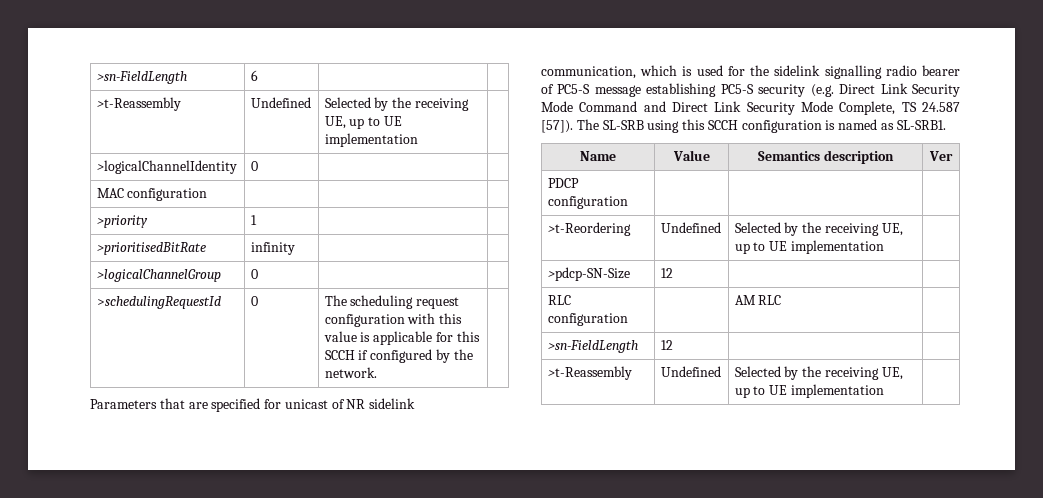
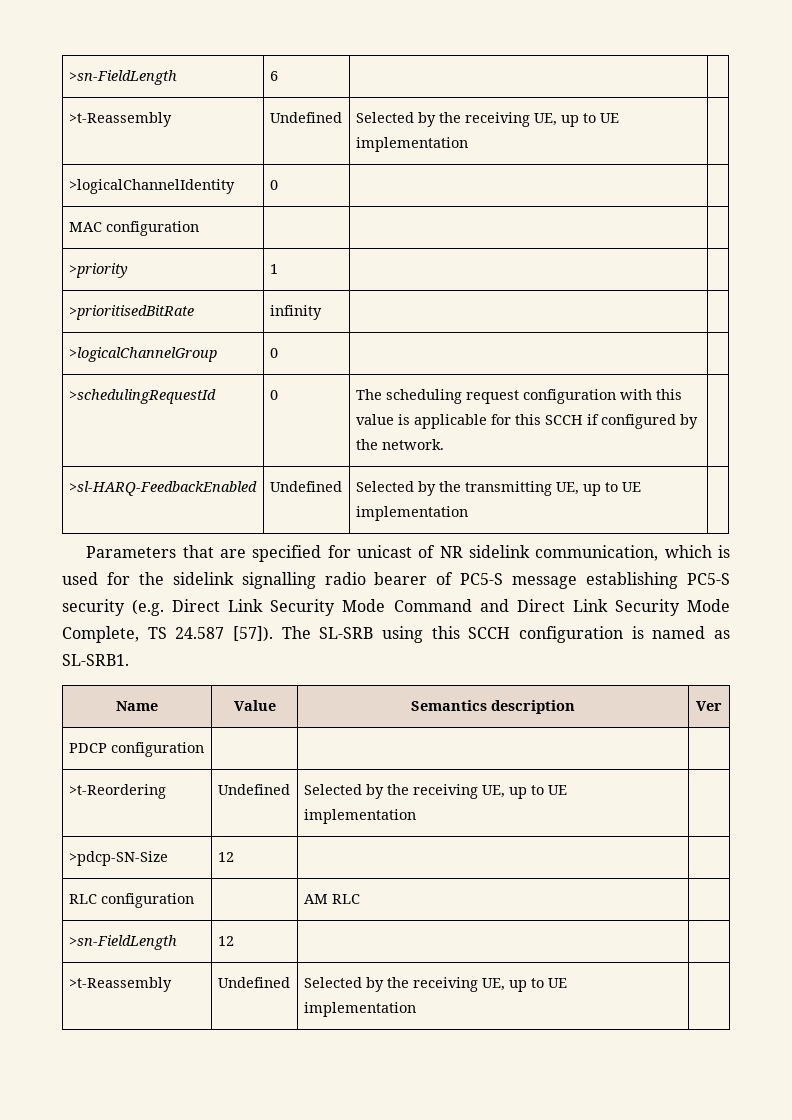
(377, 372) none -> [68,481,257,496] [269,481,342,492] [355,481,641,496] [355,506,468,521] // >sl-HARQ-FeedbackEnabled | Undefined | Selected by the transmitting UE, up to UE implementation |

